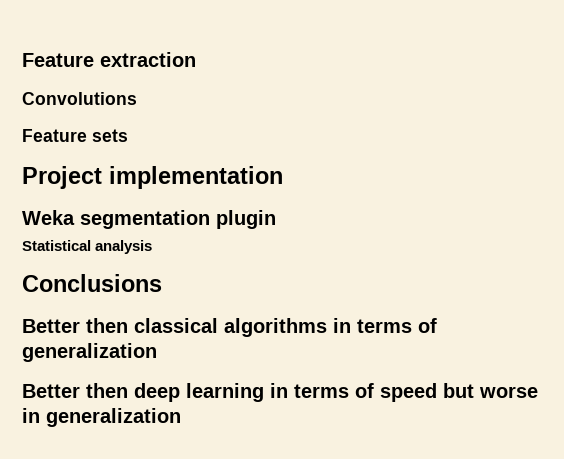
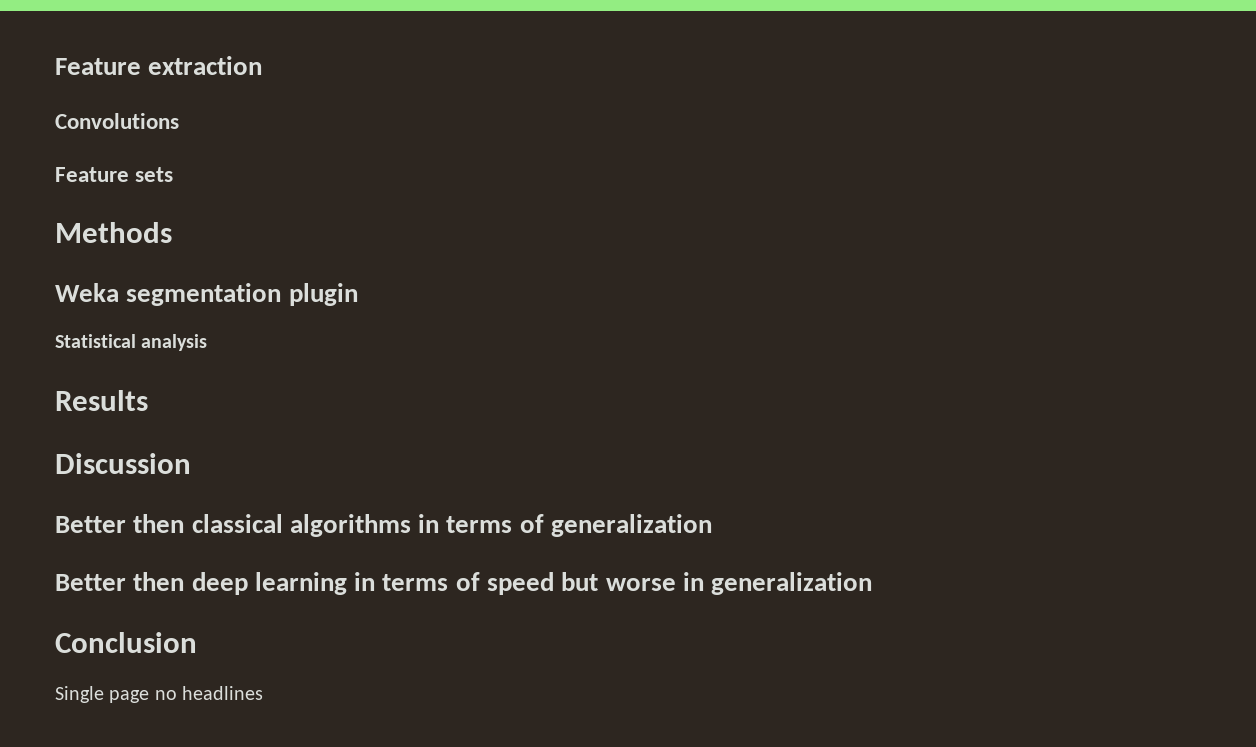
[22,166,283,189] Project implementation -> [55,222,172,243] Methods
[22,274,162,292] Conclusions -> [55,390,148,411] [55,453,191,474] Results // Discussion
(181, 417) none -> [55,632,197,653] [55,686,264,703] // Conclusion // Single page no headlines

